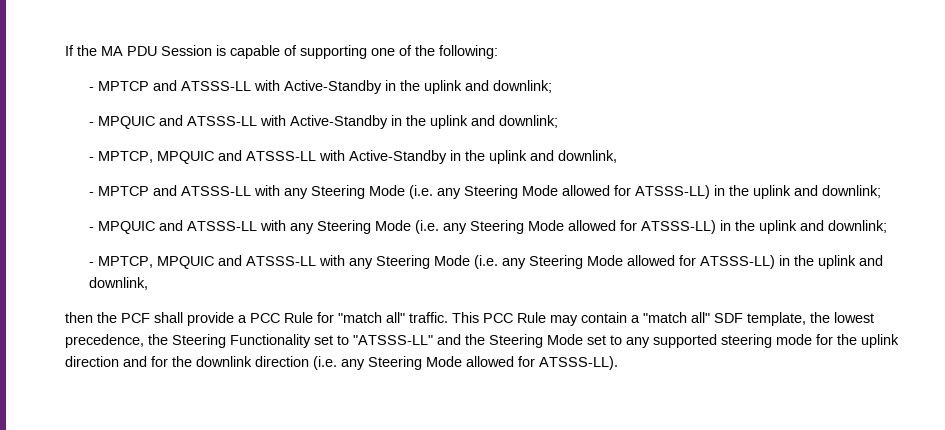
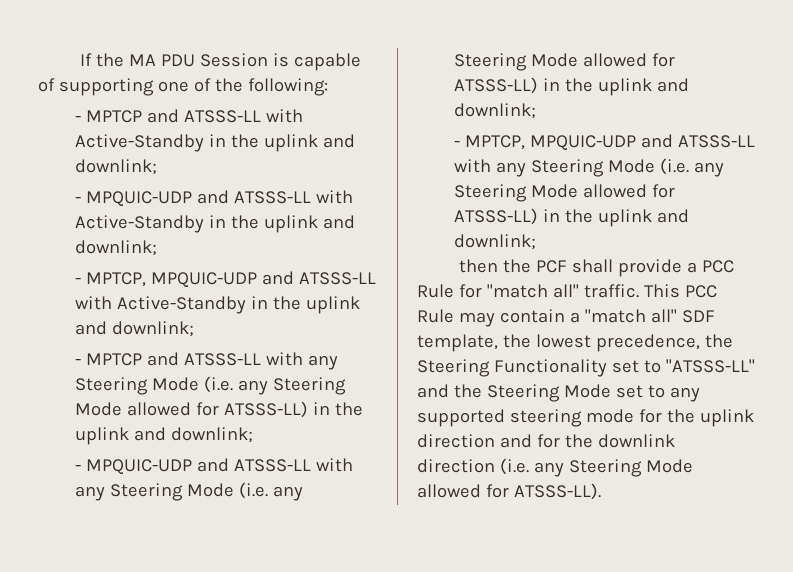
[97,116,155,129] MPQUIC -> [85,191,192,207] MPQUIC-UDP
[156,150,617,164] MPQUIC and ATSSS-LL with Active-Standby in the uplink and downlink, -> [150,271,376,288] [74,296,360,314] [74,321,194,337] MPQUIC-UDP and ATSSS-LL with Active-Standby in the uplink and downlink;
[97,221,155,234] MPQUIC -> [85,459,192,475] MPQUIC-UDP
[156,256,214,269] MPQUIC -> [529,135,636,151] MPQUIC-UDP
[88,277,148,290] downlink, -> [453,234,536,250] downlink;

